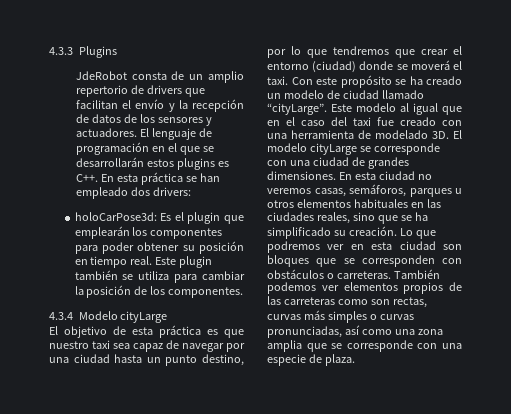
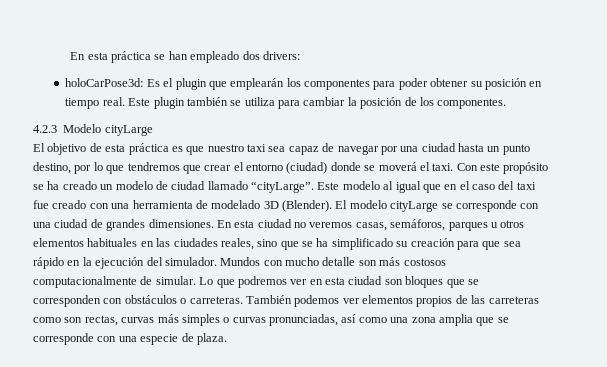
[49,46,117,58] [75,71,244,83] [75,85,205,97] [75,99,244,112] [75,114,212,126] [75,128,212,140] [75,142,214,155] [75,157,229,170] [75,174,98,182] 4.3.3 Plugins // JdeRobot consta de un amplio repertorio de drivers que facilitan el envío y la recepción de datos de los sensores y actuadores. El lenguaje de programación en el que se desarrollarán estos plugins es C++. -> (70, 56) none
[49,312,73,320] 4.3.4 -> [33,125,57,133] 4.2.3
[432,131,449,139] 3D. -> [263,200,332,212] 3D (Blender).
[348,226,397,236] creación. -> [410,238,521,250] [33,257,446,269] [33,276,196,288] creación para que sea rápido en la ejecución del simulador. Mundos con mucho detalle son más costosos computacionalmente de simular.

